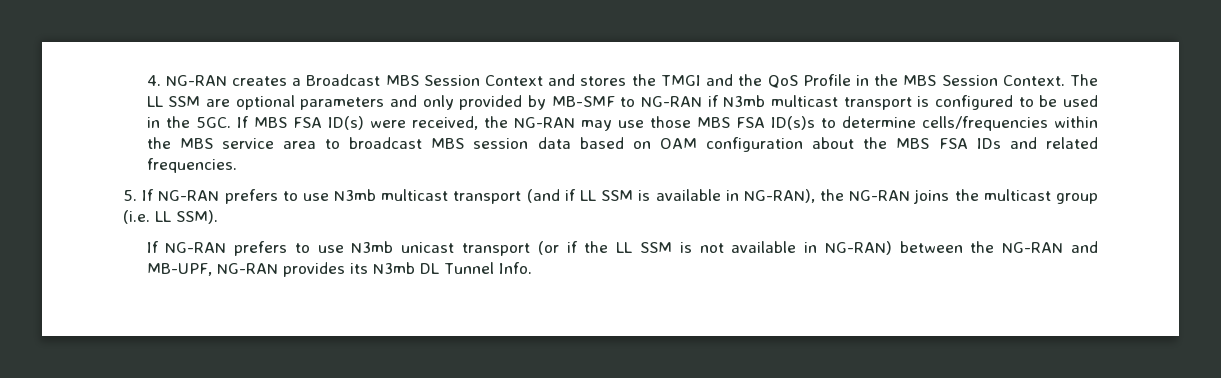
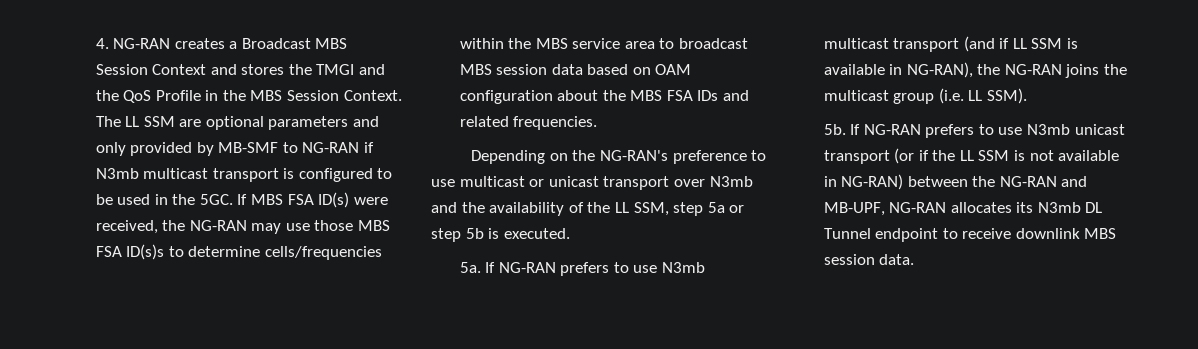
[123,190,137,201] 5. -> [471,150,767,164] [431,176,753,190] [431,202,745,216] [431,228,570,242] [459,262,481,273] Depending on the NG-RAN's preference to use multicast or unicast transport over N3mb and the availability of the LL SSM, step 5a or step 5b is executed. // 5a.
(218, 217) none -> [823,124,846,135] 5b.
[282,262,345,277] provides -> [950,202,1012,213] allocates
[498,262,532,274] Info. -> [875,228,1117,242] [823,254,915,265] endpoint to receive downlink MBS session data.

